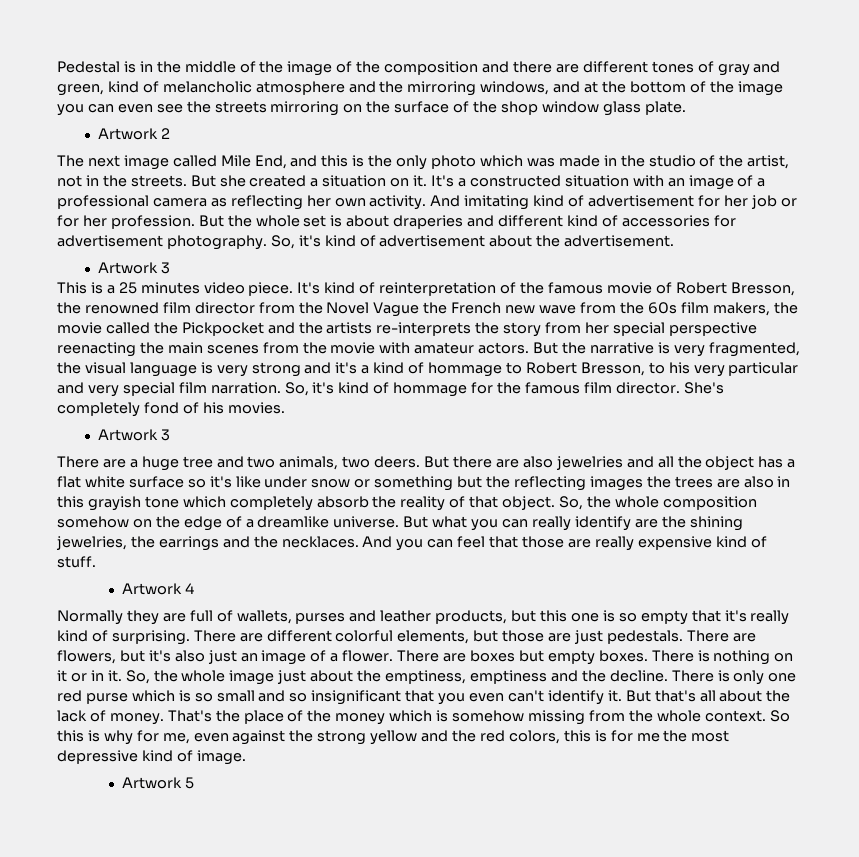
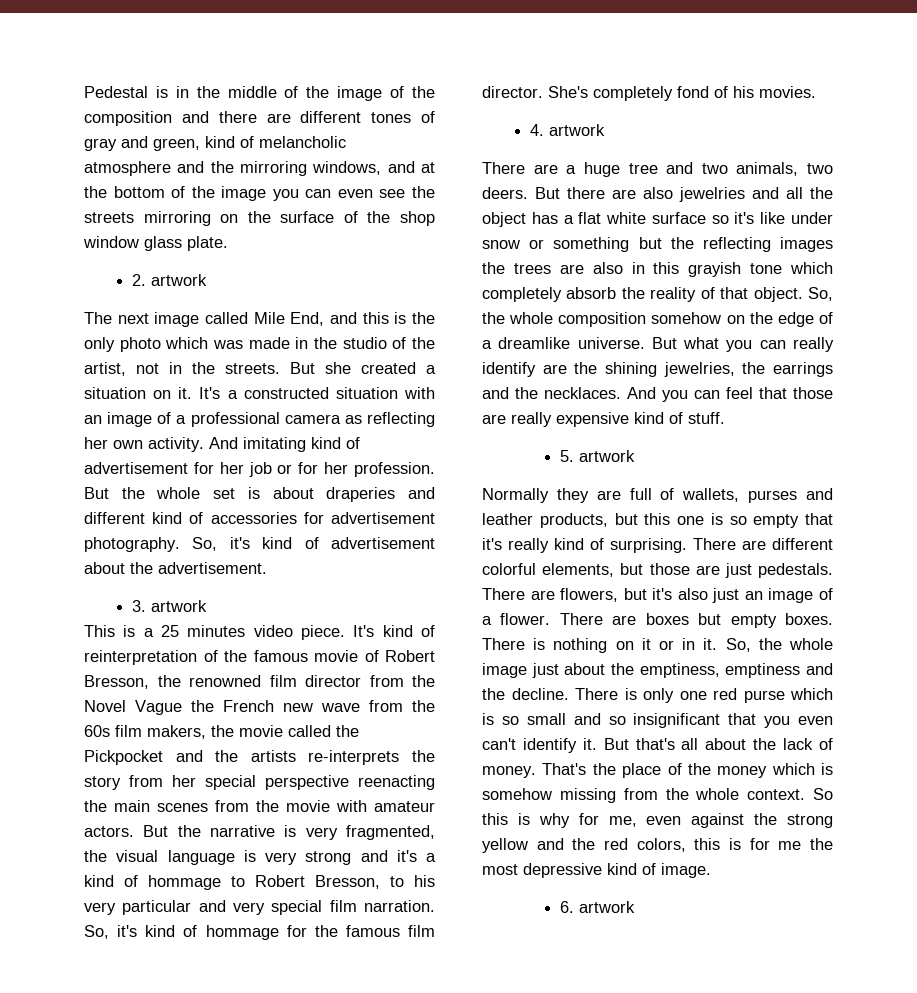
[97,128,170,140] Artwork 2 -> [132,274,208,286] 2. artwork
[97,262,170,274] Artwork 3 -> [132,600,208,612] 3. artwork
[97,429,170,441] Artwork 3 -> [530,124,606,136] 4. artwork
[122,583,195,595] Artwork 4 -> [559,450,635,462] 5. artwork
[122,777,195,789] Artwork 5 -> [559,901,635,913] 6. artwork

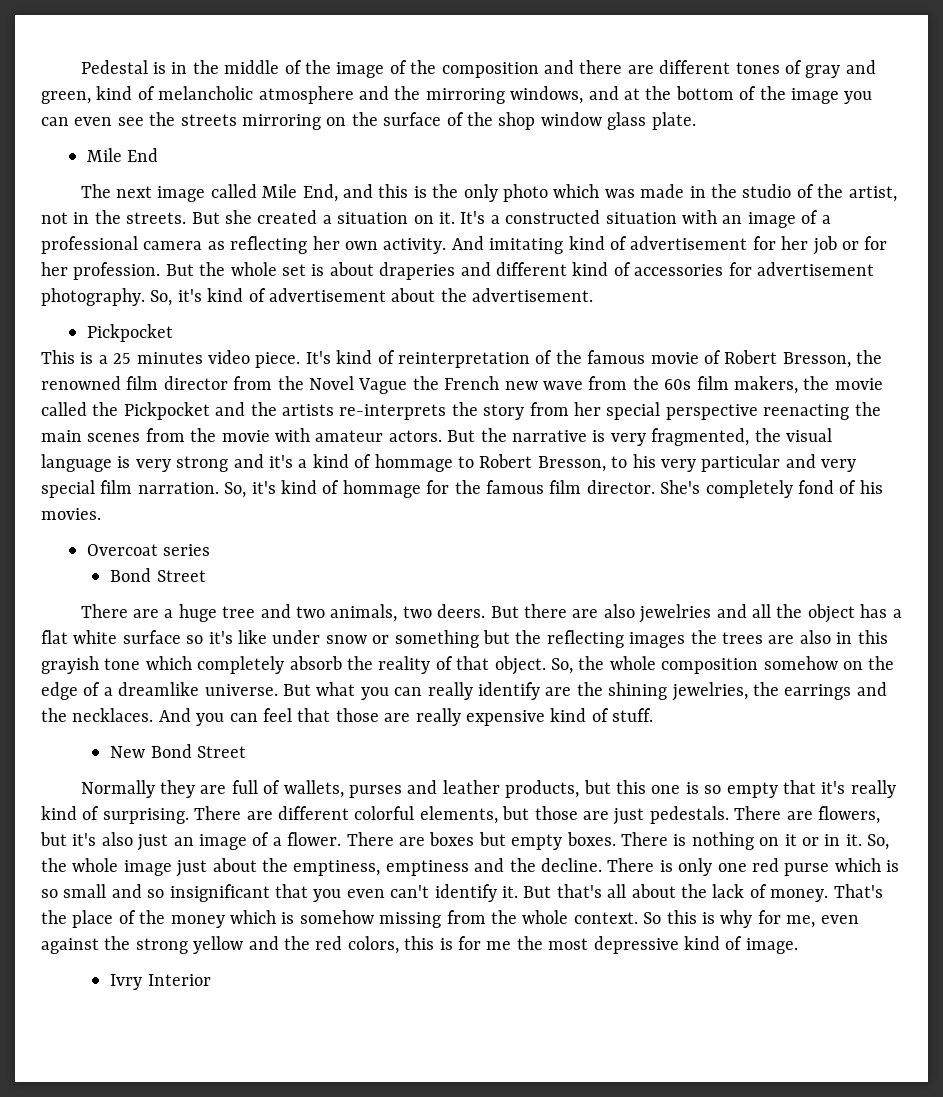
[132,274,208,286] 2. artwork -> [86,148,159,162] Mile End
[132,600,208,612] 3. artwork -> [86,324,173,342] Pickpocket
[530,124,606,136] 4. artwork -> [86,544,211,556] [110,568,206,582] Overcoat series // Bond Street
[559,450,635,462] 5. artwork -> [110,744,247,758] New Bond Street
[559,901,635,913] 6. artwork -> [110,974,211,990] Ivry Interior

